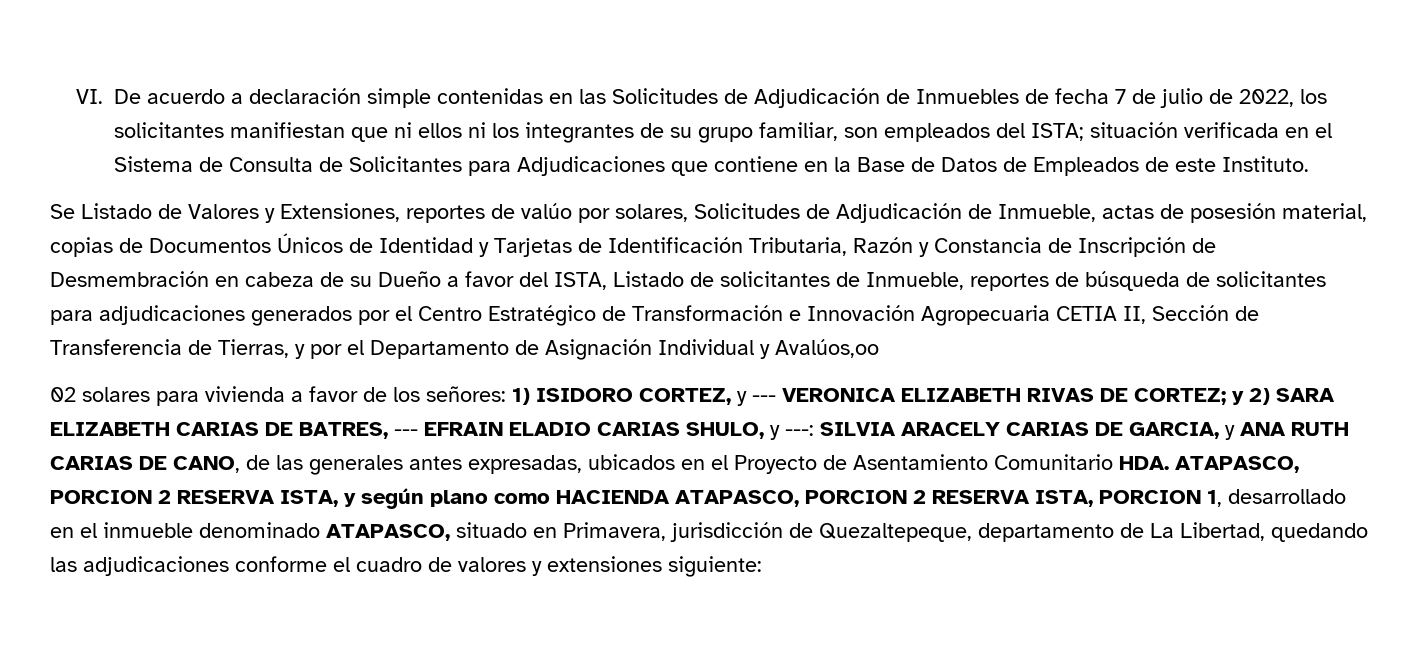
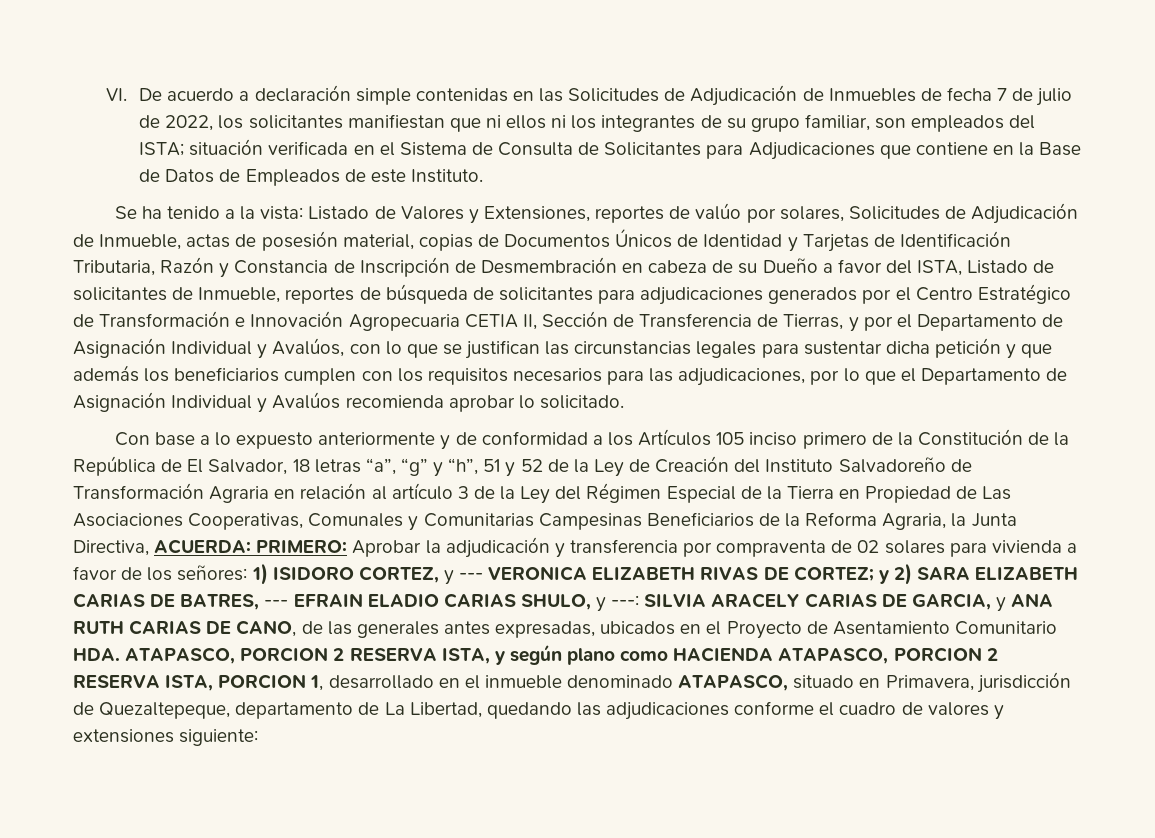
(75, 211) none -> [141,206,304,220] ha tenido a la vista:
[775,339,879,358] Avalúos,oo // -> [272,338,1053,359] [73,365,1068,386] [73,392,624,413] [114,429,1070,450] [73,456,972,477] [73,483,1012,504] [73,512,1017,531] [73,537,853,558] Avalúos, con lo que se justifican las circunstancias legales para sustentar dicha petición y que además los beneficiarios cumplen con los requisitos necesarios para las adjudicaciones, por lo que el Departamento de Asignación Individual y Avalúos recomienda aprobar lo solicitado. // Con base a lo expuesto anteriormente y de conformidad a los Artículos 105 inciso primero de la Constitución de la República de El Salvador, 18 letras “a”, “g” y “h”, 51 y 52 de la Ley de Creación del Instituto Salvadoreño de Transformación Agraria en relación al artículo 3 de la Ley del Régimen Especial de la Tierra en Propiedad de Las Asociaciones Cooperativas, Comunales y Comunitarias Campesinas Beneficiarios de la Reforma Agraria, la Junta Directiva, ACUERDA: PRIMERO: Aprobar la adjudicación y transferencia por compraventa de

